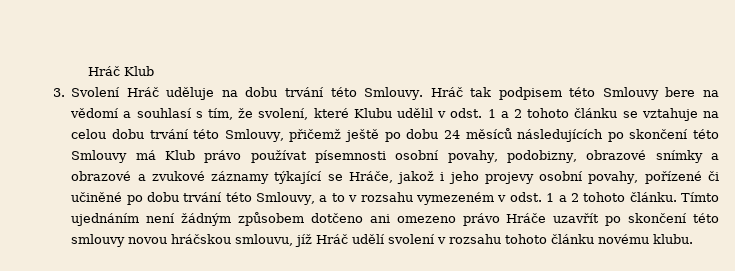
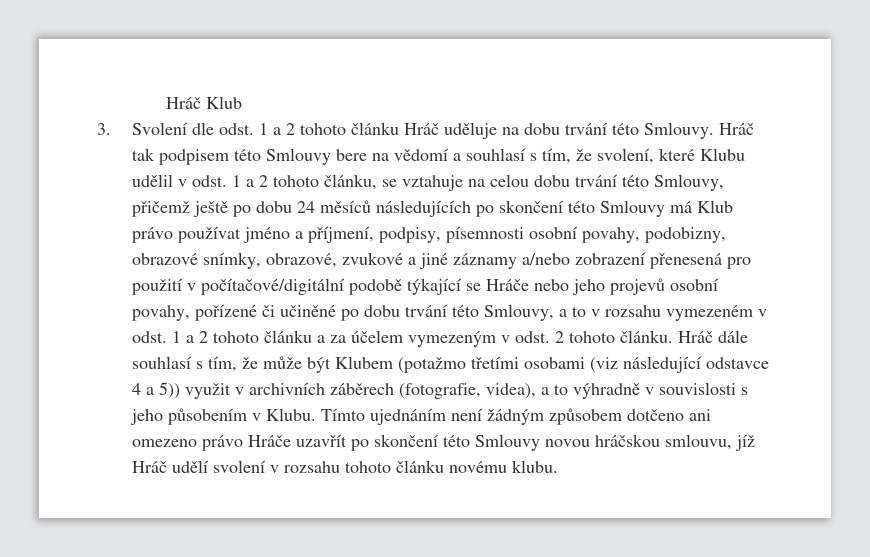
(121, 92) none -> [191,122,399,135] dle odst. 1 a 2 tohoto článku
[574,108,618,118] článku -> [323,174,377,190] článku,
(307, 156) none -> [242,226,441,243] jméno a příjmení, podpisy,
[655,150,719,163] [71,171,534,184] snímky a obrazové a zvukové záznamy týkající se Hráče, jakož i jeho projevy -> [202,252,751,269] [131,278,665,295] snímky, obrazové, zvukové a jiné záznamy a/nebo zobrazení přenesená pro použití v počítačové/digitální podobě týkající se Hráče nebo jeho projevů
[629,192,677,202] článku. -> [263,330,748,347] [131,356,769,373] [131,382,748,399] [129,408,316,425] článku a za účelem vymezeným v odst. 2 tohoto článku. Hráč dále souhlasí s tím, že může být Klubem (potažmo třetími osobami (viz následující odstavce 4 a 5)) využit v archivních záběrech (fotografie, videa), a to výhradně v souvislosti s jeho působením v Klubu.
[71,234,126,247] smlouvy -> [474,434,540,451] Smlouvy

